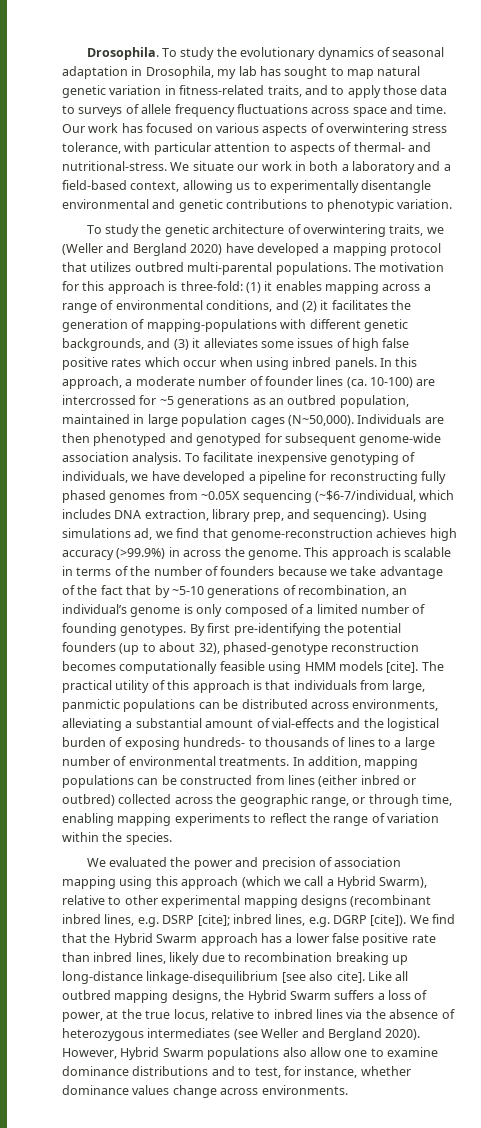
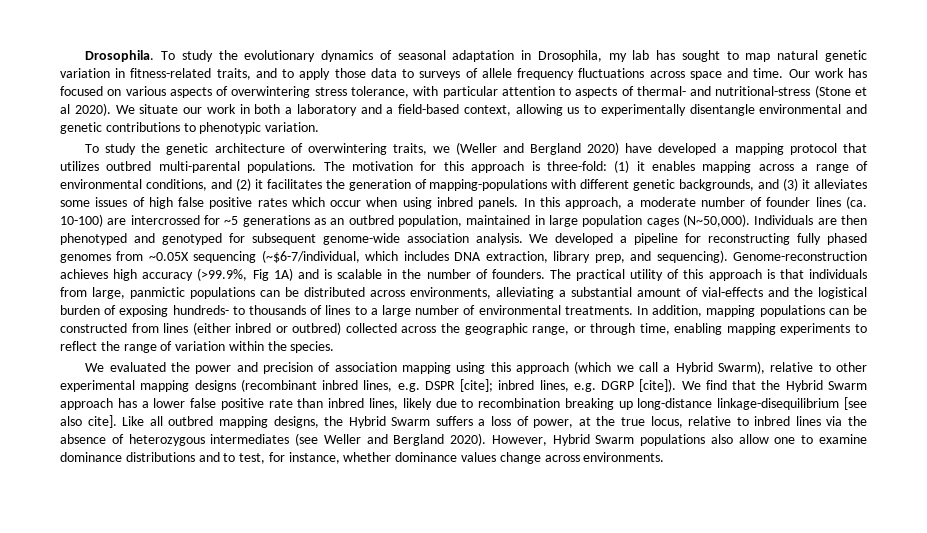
[62,161,167,171] nutritional-stress. -> [715,85,868,98] [60,103,111,116] nutritional-stress (Stone et al 2020).
[184,452,416,465] [62,471,180,483] To facilitate inexpensive genotyping of individuals, we have -> [529,234,549,243] We
[392,509,427,522] [62,528,457,541] [62,547,389,560] Using simulations ad, we find that genome-reconstruction achieves high accuracy (>99.9%) in across the genome. This approach -> [732,251,867,261] [60,268,319,281] Genome-reconstruction achieves high accuracy (>99.9%, Fig 1A) and
[76,566,128,576] terms of -> (398, 274) none
[220,566,443,579] [62,585,408,598] [62,604,426,617] [62,623,402,636] [62,642,420,655] [62,661,419,674] founders because we take advantage of the fact that by ~5-10 generations of recombination, an individual’s genome is only composed of a limited number of founding genotypes. By first pre-identifying the potential founders (up to about 32), phased-genotype reconstruction becomes computationally feasible using HMM models [cite]. -> [491,269,545,279] founders.
[162,915,195,924] DSRP -> [424,381,455,390] DSPR

